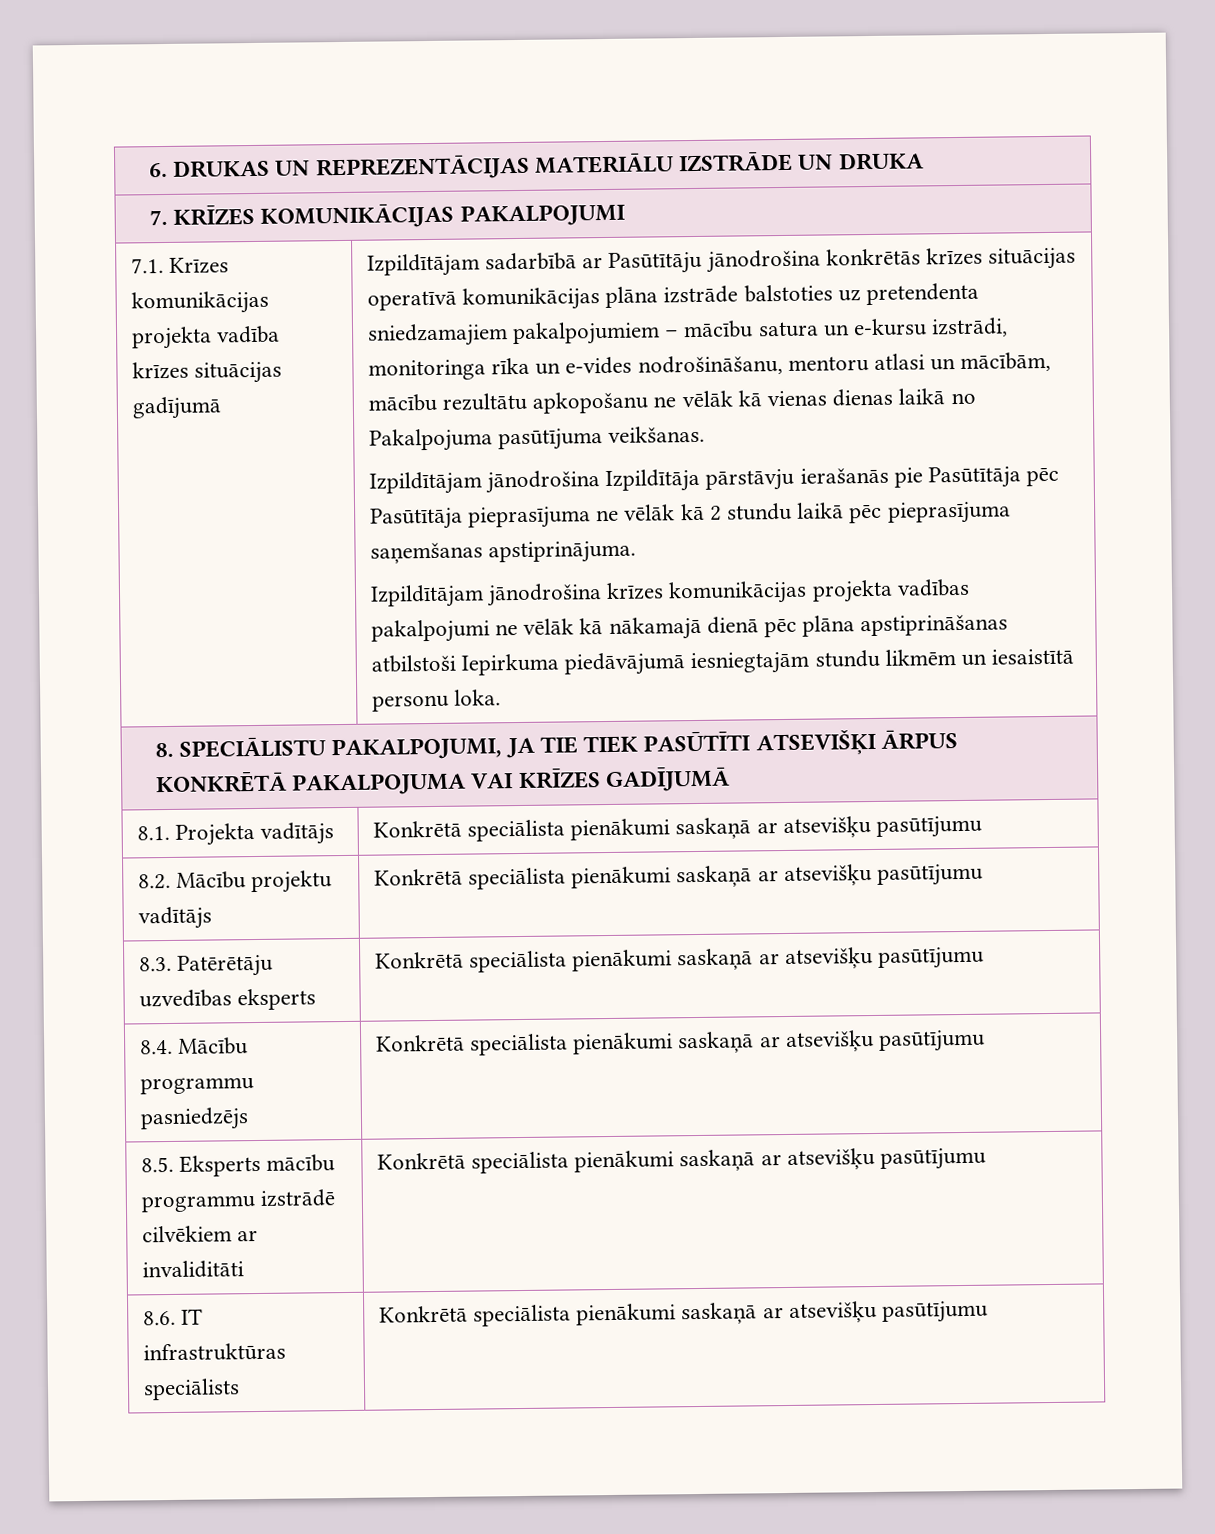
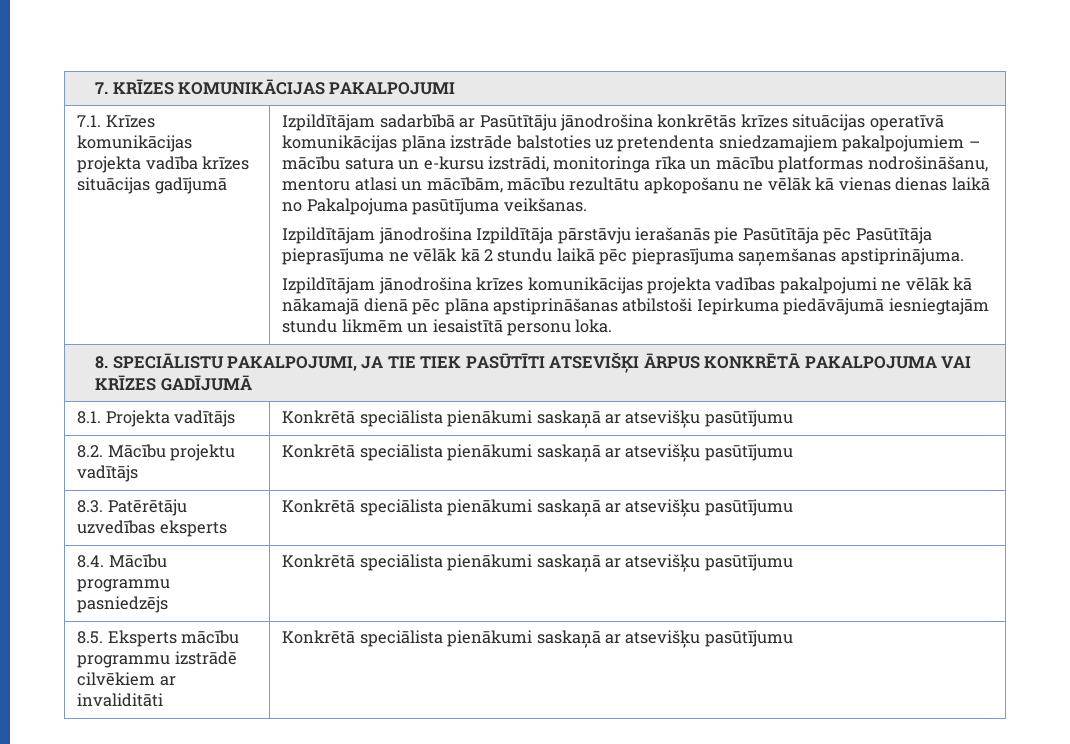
[149,150,924,181] 6. DRUKAS UN REPREZENTĀCIJAS MATERIĀLU IZSTRĀDE UN DRUKA // -> (95, 88) none
[565,356,633,375] e-vides -> [715,156,864,173] mācību platformas
[142,1308,203,1326] [142,1342,286,1362] [142,1378,240,1401] [378,1300,989,1327] // 8.6. IT infrastruktūras speciālists | Konkrētā speciālista pienākumi saskaņā ar atsevišķu pasūtījumu -> (793, 638) none

